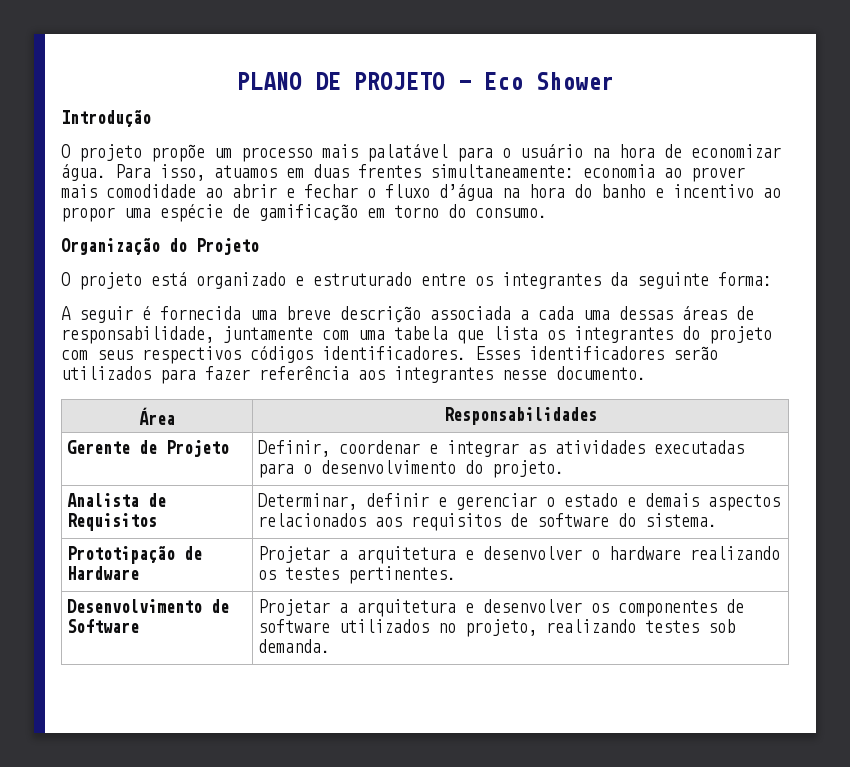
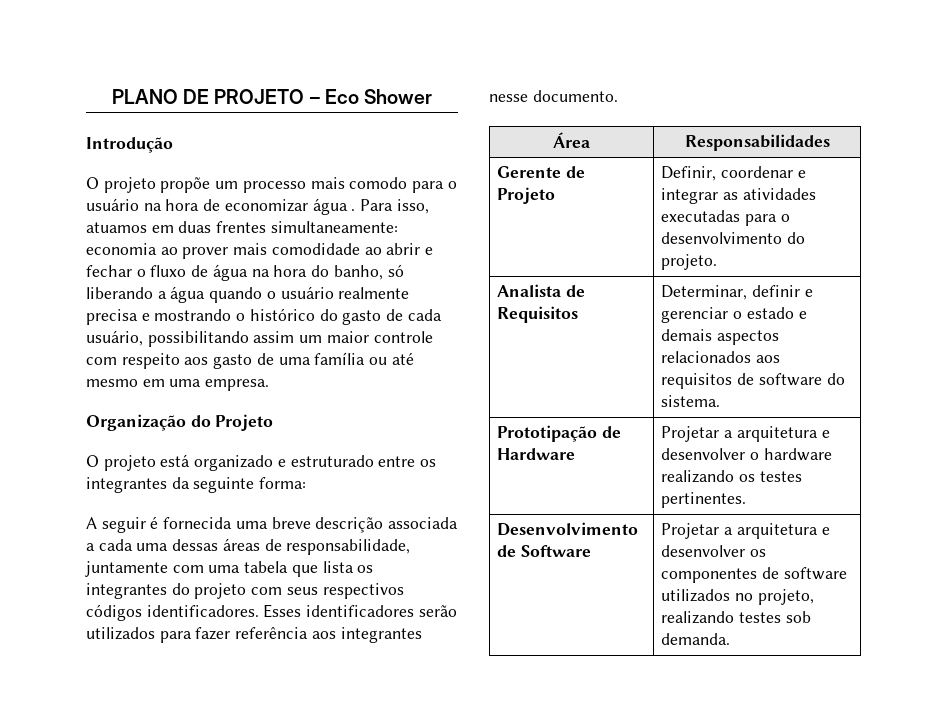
[367,144,448,162] palatável -> [349,177,408,189] comodo
[61,164,106,181] água. -> [312,198,356,215] água .
[439,184,493,201] d’água -> [191,264,248,281] de água
[601,184,781,198] [61,204,547,222] banho e incentivo ao propor uma espécie de gamificação em torno do consumo. -> [333,264,404,280] [86,286,410,303] [86,308,442,325] [86,330,433,347] [86,352,414,369] [86,379,270,391] banho, só liberando a água quando o usuário realmente precisa e mostrando o histórico do gasto de cada usuário, possibilitando assim um maior controle com respeito aos gasto de uma família ou até mesmo em uma empresa.

